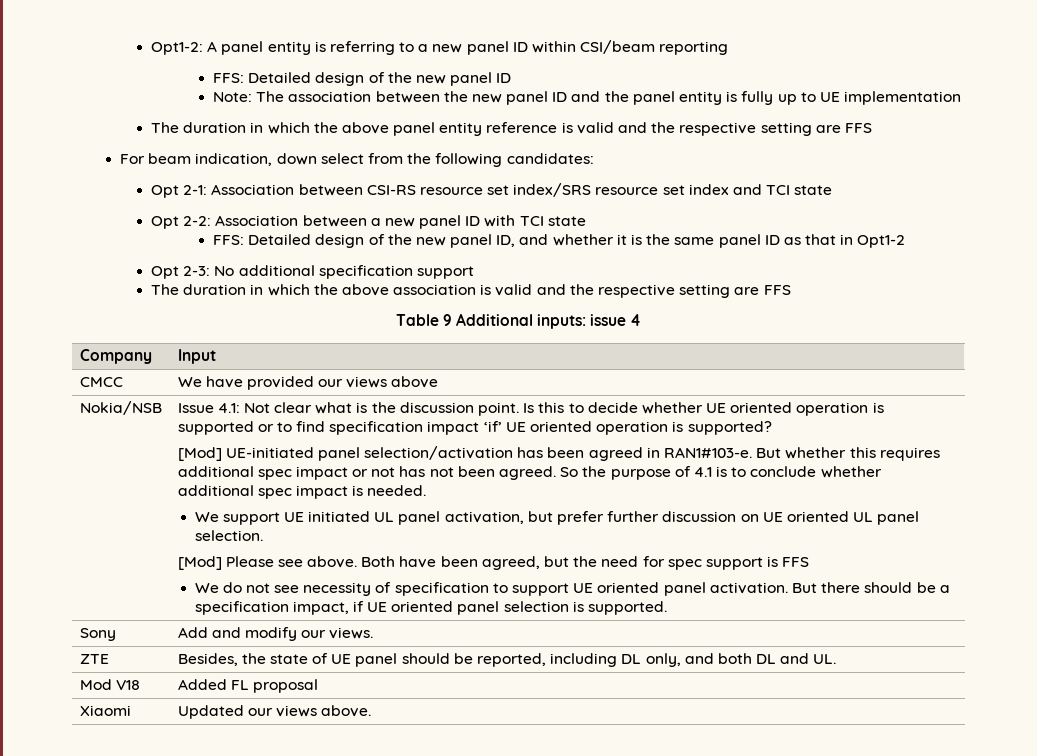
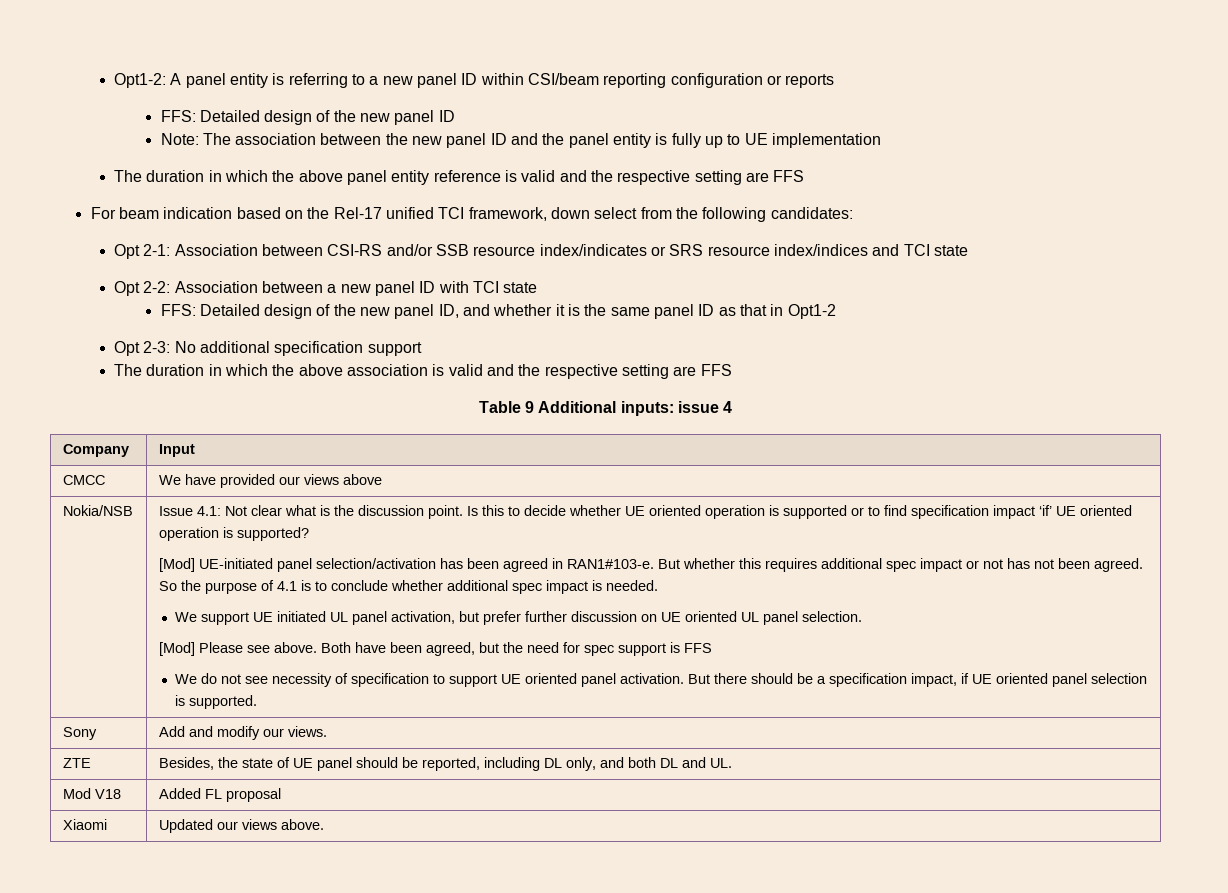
(729, 48) none -> [670,73,835,88] configuration or reports
[195,153,273,166] indication, -> [163,207,547,221] indication based on the Rel-17 unified TCI framework,
[419,183,729,197] resource set index/SRS resource set index -> [386,244,868,256] and/or SSB resource index/indicates or SRS resource index/indices

